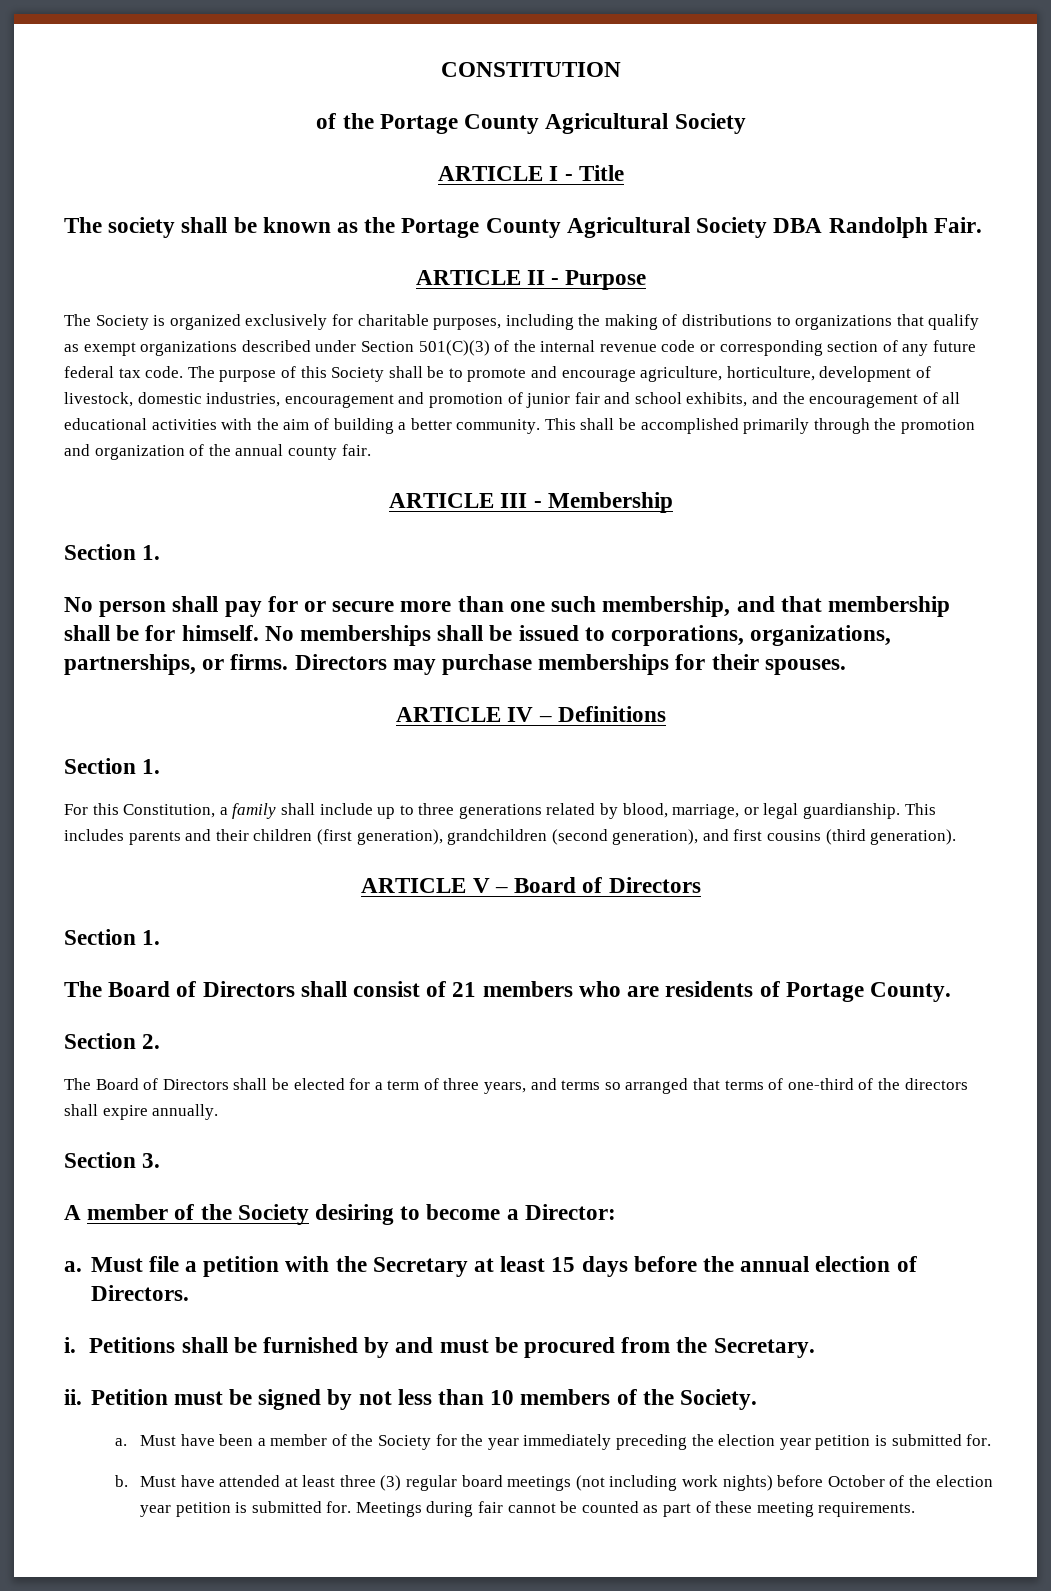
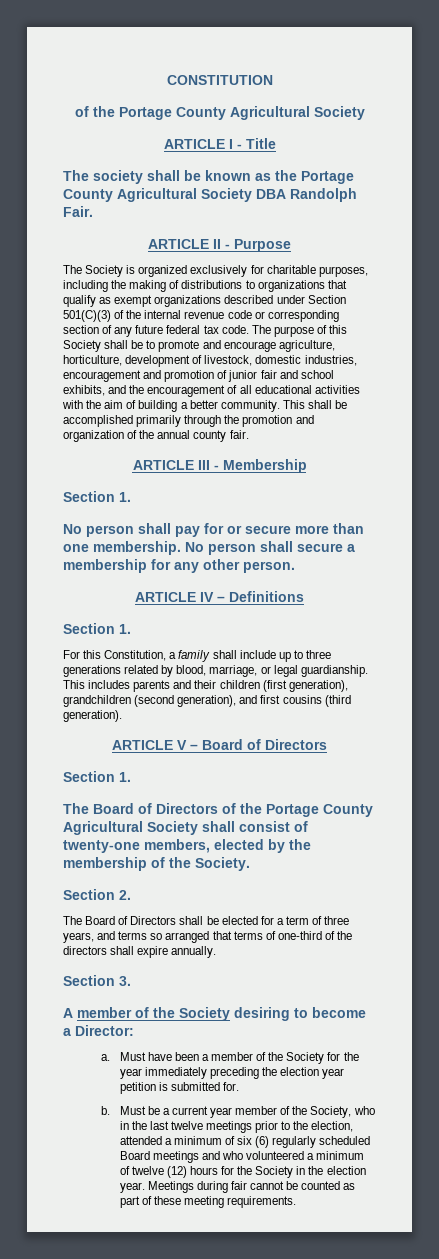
[551,596,950,617] [64,625,892,646] [64,654,846,675] such membership, and that membership shall be for himself. No memberships shall be issued to corporations, organizations, partnerships, or firms. Directors may purchase memberships for their spouses. -> [93,541,355,555] [63,559,295,573] membership. No person shall secure a membership for any other person.
[300,981,951,1002] shall consist of 21 members who are residents of Portage County. -> [222,803,373,817] [63,821,308,835] [63,839,311,853] [63,857,250,871] of the Portage County Agricultural Society shall consist of twenty-one members, elected by the membership of the Society.
[64,1256,917,1277] [90,1285,189,1301] [64,1337,815,1358] [64,1389,758,1410] // a. Must file a petition with the Secretary at least 15 days before the annual election of Directors. // i. Petitions shall be furnished by and must be procured from the Secretary. // ii. Petition must be signed by not less than 10 members of the Society. -> (134, 1030) none
[180,1475,993,1491] [139,1501,352,1517] have attended at least three (3) regular board meetings (not including work nights) before October of the election year petition is submitted for. -> [147,1106,375,1118] [119,1121,354,1133] [119,1136,371,1148] [119,1151,365,1163] [119,1166,366,1178] [119,1182,145,1193] be a current year member of the Society, who in the last twelve meetings prior to the election, attended a minimum of six (6) regularly scheduled Board meetings and who volunteered a minimum of twelve (12) hours for the Society in the election year.

